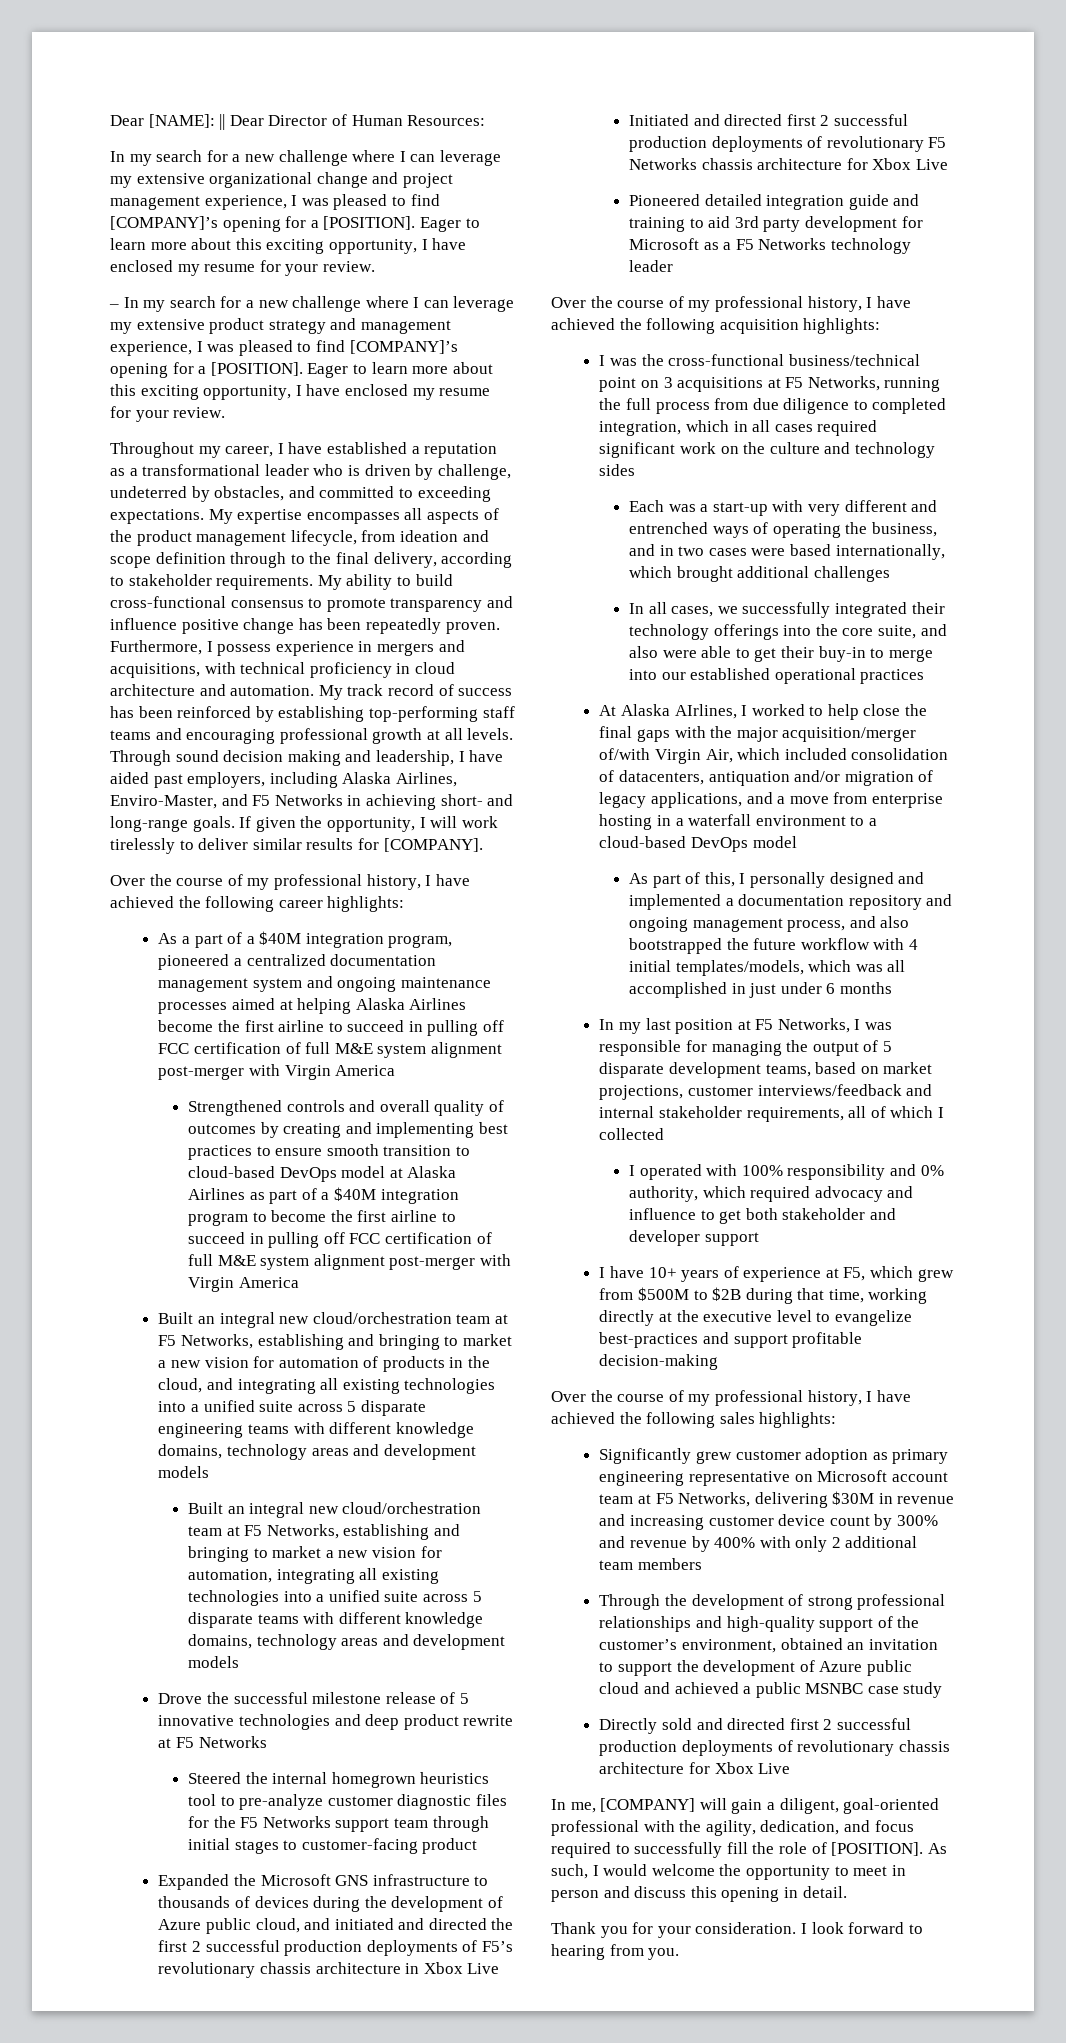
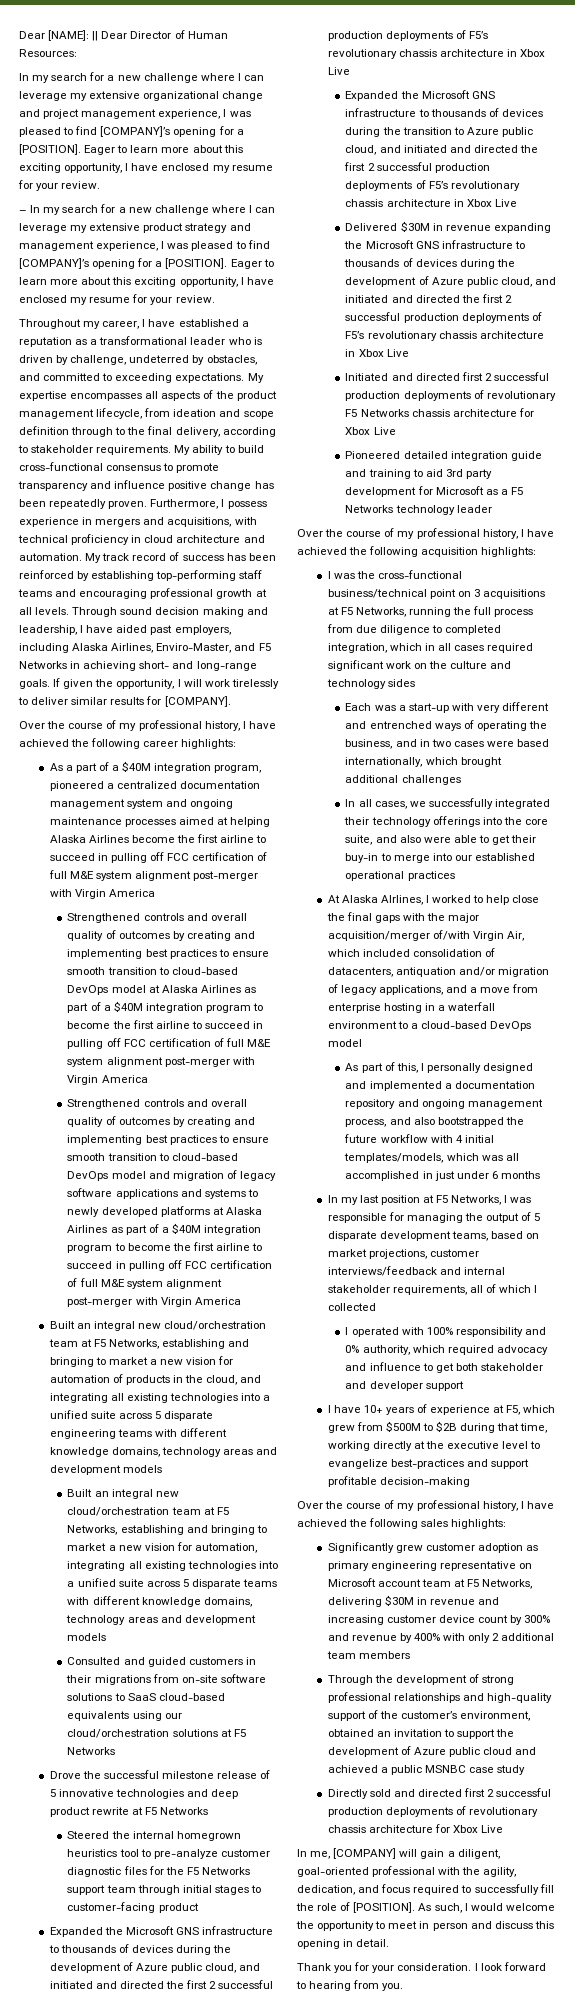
(299, 1282) none -> [67,1099,247,1109] [67,1116,255,1127] [67,1135,269,1145] [67,1153,238,1161] [67,1170,276,1181] [67,1188,258,1199] [67,1206,262,1217] [67,1223,262,1235] [67,1242,263,1253] [67,1260,272,1271] [67,1278,222,1289] [67,1297,241,1307] // Strengthened controls and overall quality of outcomes by creating and implementing best practices to ensure smooth transition to cloud-based DevOps model and migration of legacy software applications and systems to newly developed platforms at Alaska Airlines as part of a $40M integration program to become the first airline to succeed in pulling off FCC certification of full M&E system alignment post-merger with Virgin America
(240, 1662) none -> [67,1657,256,1667] [66,1674,266,1685] [67,1693,225,1701] [67,1711,182,1721] [67,1729,246,1738] [67,1747,116,1755] // Consulted and guided customers in their migrations from on-site software solutions to SaaS cloud-based equivalents using our cloud/orchestration solutions at F5 Networks
(500, 1968) none -> [345,90,495,101] [345,108,543,117] [345,127,533,137] [345,145,538,155] [344,162,490,173] [345,180,520,191] [345,199,517,207] [345,221,551,233] [344,240,525,249] [344,258,515,269] [345,276,556,287] [345,294,512,303] [345,312,542,323] [345,331,544,341] [345,349,409,357] // Expanded the Microsoft GNS infrastructure to thousands of devices during the transition to Azure public cloud, and initiated and directed the first 2 successful production deployments of F5’s revolutionary chassis architecture in Xbox Live // Delivered $30M in revenue expanding the Microsoft GNS infrastructure to thousands of devices during the development of Azure public cloud, and initiated and directed the first 2 successful production deployments of F5’s revolutionary chassis architecture in Xbox Live

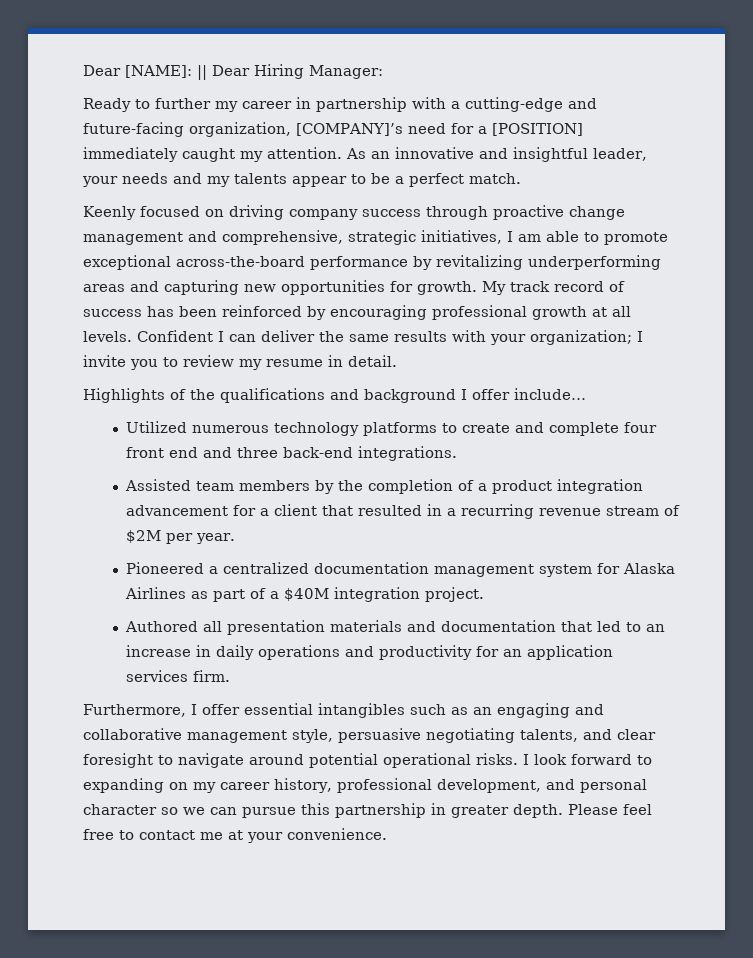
[130,30,228,39] [19,49,77,57] [19,72,264,83] [19,91,264,101] [19,109,251,119] [19,126,244,137] [19,144,243,155] [19,163,273,173] [18,180,101,191] [19,204,276,215] [19,223,251,233] [19,240,270,251] [19,258,274,269] [19,277,274,287] [19,294,215,305] [19,319,249,329] [19,336,262,347] [19,355,257,365] [19,373,264,383] [19,390,277,401] [19,408,274,419] [19,426,276,437] [18,445,264,455] [19,462,220,473] [18,480,274,491] [19,499,267,509] [19,517,257,527] [18,534,265,545] [19,553,82,561] Director of Human Resources: // In my search for a new challenge where I can leverage my extensive organizational change and project management experience, I was pleased to find [COMPANY]’s opening for a [POSITION]. Eager to learn more about this exciting opportunity, I have enclosed my resume for your review. // – In my search for a new challenge where I can leverage my extensive product strategy and management experience, I was pleased to find [COMPANY]’s opening for a [POSITION]. Eager to learn more about this exciting opportunity, I have enclosed my resume for your review. // Throughout my career, I have established a reputation as a transformational leader who is driven by challenge, undeterred by obstacles, and committed to exceeding expectations. My expertise encompasses all aspects of the product management lifecycle, from ideation and scope definition through to the final delivery, according to stakeholder requirements. My ability to build cross-functional consensus to promote transparency and influence positive change has been repeatedly proven. Furthermore, I possess experience in mergers and acquisitions, with technical proficiency in cloud architecture and automation. -> [254,64,383,79] [83,97,597,112] [83,122,583,137] [83,147,647,162] [82,173,521,187] [83,205,625,220] [83,230,668,245] [83,255,661,270] [83,280,477,295] Hiring Manager: // Ready to further my career in partnership with a cutting-edge and future-facing organization, [COMPANY]’s need for a [POSITION] immediately caught my attention. As an innovative and insightful leader, your needs and my talents appear to be a perfect match. // Keenly focused on driving company success through proactive change management and comprehensive, strategic initiatives, I am able to promote exceptional across-the-board performance by revitalizing underperforming areas and capturing new opportunities for growth.
[91,570,263,581] [18,589,77,597] establishing top-performing staff teams and -> (326, 313) none
[72,607,268,617] [19,625,231,635] [19,643,271,653] [19,661,257,671] [19,678,279,689] [18,696,231,707] [19,720,276,731] [19,738,237,749] [49,761,262,773] [49,781,104,791] Through sound decision making and leadership, I have aided past employers, including Alaska Airlines, Enviro-Master, and F5 Networks in achieving short- and long-range goals. If given the opportunity, I will work tirelessly to deliver similar results for [COMPANY]. // Over the course of my professional history, I have achieved the following career highlights: // As a part of a $40M integration program, pioneered -> [137,330,643,345] [83,355,397,370] [83,388,586,403] [125,421,657,436] [125,446,457,461] [124,479,643,494] [125,504,680,519] [125,530,235,544] [125,562,204,574] Confident I can deliver the same results with your organization; I invite you to review my resume in detail. // Highlights of the qualifications and background I offer include… // Utilized numerous technology platforms to create and complete four front end and three back-end integrations. // Assisted team members by the completion of a product integration advancement for a client that resulted in a recurring revenue stream of $2M per year. // Pioneered
[165,799,233,809] [49,817,270,827] [49,834,267,843] [49,852,268,863] [48,870,258,881] [49,889,155,899] [67,913,247,923] [67,930,255,941] [67,949,269,959] [67,967,238,975] [67,985,256,995] [67,1001,264,1013] [67,1020,264,1029] [67,1038,272,1049] [67,1057,255,1067] [67,1075,148,1085] [67,1099,247,1109] [67,1116,255,1127] [67,1135,269,1145] [67,1153,238,1161] [67,1170,276,1181] [67,1188,258,1199] [67,1206,262,1217] [67,1223,262,1235] [67,1242,263,1253] [67,1260,272,1271] [67,1278,222,1289] [67,1297,241,1307] [49,1321,266,1331] [48,1339,250,1349] [49,1356,234,1367] [49,1374,262,1385] [49,1393,271,1403] [49,1410,213,1421] [49,1428,227,1439] [49,1447,277,1457] [49,1465,162,1475] [67,1489,179,1499] [67,1507,229,1516] [67,1525,267,1535] [67,1542,257,1553] [67,1561,278,1571] [67,1578,278,1589] [67,1596,252,1607] [66,1615,256,1625] [67,1633,107,1641] [67,1657,256,1667] [66,1674,266,1685] [67,1693,225,1701] [67,1711,182,1721] [67,1729,246,1738] [67,1747,116,1755] [49,1770,271,1779] [49,1789,238,1799] [49,1807,208,1817] [67,1831,241,1841] [67,1849,270,1859] [67,1866,250,1877] [67,1885,261,1895] [67,1902,199,1913] [49,1926,273,1937] [48,1944,232,1955] [49,1962,261,1973] [49,1980,274,1989] [327,30,488,41] [327,49,545,59] [327,67,350,75] [345,90,495,101] [345,108,543,117] [345,127,533,137] [345,145,538,155] [344,162,490,173] [345,180,520,191] [345,199,517,207] [345,221,551,233] [344,240,525,249] [344,258,515,269] [345,276,556,287] [345,294,512,303] [345,312,542,323] [345,331,544,341] [345,349,409,357] [345,372,549,381] [345,390,556,401] [345,408,534,417] [345,427,396,435] [345,451,542,461] [345,469,492,479] [345,486,523,497] [345,505,492,515] [297,528,554,539] [297,546,537,557] [327,570,462,579] [327,589,545,599] [327,606,534,617] [326,624,501,635] [327,643,534,653] [327,660,512,671] [326,679,415,689] [345,702,550,713] [345,720,547,731] [345,739,550,749] [345,757,502,767] [345,775,461,785] [345,798,550,809] [344,816,548,827] [345,835,537,845] [345,853,535,863] [345,871,455,881] [327,895,540,905] [326,912,480,923] [327,930,524,941] [327,948,495,957] [327,967,549,977] [327,984,539,995] [327,1002,495,1013] [327,1021,531,1031] [327,1039,362,1047] [345,1062,534,1073] [345,1081,535,1091] [345,1099,543,1109] [345,1117,524,1127] [344,1134,494,1143] [344,1153,519,1163] [345,1171,540,1181] [327,1195,532,1205] [327,1212,541,1223] [327,1231,539,1241] [327,1249,479,1259] [327,1266,505,1276] [327,1284,538,1295] [327,1303,376,1311] [345,1327,546,1337] [345,1345,548,1355] [345,1362,543,1373] [345,1381,464,1391] [327,1404,556,1415] [327,1421,548,1433] [327,1441,541,1451] [327,1459,529,1469] [327,1476,470,1487] [297,1500,554,1511] [297,1518,507,1529] [327,1542,538,1553] [327,1561,532,1571] [327,1578,533,1589] [327,1595,499,1607] [327,1615,551,1625] [327,1633,555,1643] [326,1651,410,1659] [327,1674,514,1685] [327,1692,552,1703] [327,1710,530,1721] [327,1729,515,1739] [327,1746,537,1757] [327,1765,526,1775] [327,1788,552,1799] [327,1806,538,1817] [327,1824,503,1833] [297,1848,500,1859] [297,1866,517,1877] [297,1884,554,1895] [296,1902,555,1913] [296,1921,554,1931] [297,1939,390,1949] [297,1962,546,1973] [296,1980,404,1991] and ongoing maintenance processes aimed at helping Alaska Airlines become the first airline to succeed in pulling off FCC certification of full M&E system alignment post-merger with Virgin America // Strengthened controls and overall quality of outcomes by creating and implementing best practices to ensure smooth transition to cloud-based DevOps model at Alaska Airlines as part of a $40M integration program to become the first airline to succeed in pulling off FCC certification of full M&E system alignment post-merger with Virgin America // Strengthened controls and overall quality of outcomes by creating and implementing best practices to ensure smooth transition to cloud-based DevOps model and migration of legacy software applications and systems to newly developed platforms at Alaska Airlines as part of a $40M integration program to become the first airline to succeed in pulling off FCC certification of full M&E system alignment post-merger with Virgin America // Built an integral new cloud/orchestration team at F5 Networks, establishing and bringing to market a new vision for automation of products in the cloud, and integrating all existing technologies into a unified suite across 5 disparate engineering teams with different knowledge domains, technology areas and development models // Built an integral new cloud/orchestration team at F5 Networks, establishing and bringing to market a new vision for automation, integrating all existing technologies into a unified suite across 5 disparate teams with different knowledge domains, technology areas and development models // Consulted and guided customers in their migrations from on-site software solutions to SaaS cloud-based equivalents using our cloud/orchestration solutions at F5 Networks // Drove the successful milestone release of 5 innovative technologies and deep product rewrite at F5 Networks // Steered the internal homegrown heuristics tool to pre-analyze customer diagnostic files for the F5 Networks support team through initial stages to customer-facing product // Expanded the Microsoft GNS infrastructure to thousands of devices during the development of Azure public cloud, and initiated and directed the first 2 successful production deployments of F5’s revolutionary chassis architecture in Xbox Live // Expanded the Microsoft GNS infrastructure to thousands of devices during the transition to Azure public cloud, and initiated and directed the first 2 successful production deployments of F5’s revolutionary chassis architecture in Xbox Live // Delivered $30M in revenue expanding the Microsoft GNS infrastructure to thousands of devices during the development of Azure public cloud, and initiated and directed the first 2 successful production deployments of F5’s revolutionary chassis architecture in Xbox Live // Initiated and directed first 2 successful production deployments of revolutionary F5 Networks chassis architecture for Xbox Live // Pioneered detailed integration guide and training to aid 3rd party development for Microsoft as a F5 Networks technology leader // Over the course of my professional history, I have achieved the following acquisition highlights: // I was the cross-functional business/technical point on 3 acquisitions at F5 Networks, running the full process from due diligence to completed integration, which in all cases required significant work on the culture and technology sides // Each was a start-up with very different and entrenched ways of operating the business, and in two cases were based internationally, which brought additional challenges // In all cases, we successfully integrated their technology offerings into the core suite, and also were able to get their buy-in to merge into our established operational practices // At Alaska AIrlines, I worked to help close the final gaps with the major acquisition/merger of/with Virgin Air, which included consolidation of datacenters, antiquation and/or migration of legacy applications, and a move from enterprise hosting in a waterfall environment to a cloud-based DevOps model // As part of this, I personally designed and implemented a documentation repository and ongoing management process, and also bootstrapped the future workflow with 4 initial templates/models, which was all accomplished in just under 6 months // In my last position at F5 Networks, I was responsible for managing the output of 5 disparate development teams, based on market projections, customer interviews/feedback and internal stakeholder requirements, all of which I collected // I operated with 100% responsibility and 0% authority, which required advocacy and influence to get both stakeholder and developer support // I have 10+ years of experience at F5, which grew from $500M to $2B during that time, working directly at the executive level to evangelize best-practices and support profitable decision-making // Over the course of my professional history, I have achieved the following sales highlights: // Significantly grew customer adoption as primary engineering representative on Microsoft account team at F5 Networks, delivering $30M in revenue and increasing customer device count by 300% and revenue by 400% with only 2 additional team members // Through the development of strong professional relationships and high-quality support of the customer’s environment, obtained an invitation to support the development of Azure public cloud and achieved a public MSNBC case study // Directly sold and directed first 2 successful production deployments of revolutionary chassis architecture for Xbox Live // In me, [COMPANY] will gain a diligent, goal-oriented professional with the agility, dedication, and focus required to successfully fill the role of [POSITION]. As such, I would welcome the opportunity to meet in person and discuss this opening in detail. // Thank you for your consideration. I look forward to hearing from you. -> [596,563,675,574] [124,587,484,602] [124,620,665,635] [125,645,613,660] [125,670,230,682] [83,703,604,718] [83,728,656,743] [83,753,652,768] [83,778,647,793] [83,803,652,818] [83,828,387,843] for Alaska Airlines as part of a $40M integration project. // Authored all presentation materials and documentation that led to an increase in daily operations and productivity for an application services firm. // Furthermore, I offer essential intangibles such as an engaging and collaborative management style, persuasive negotiating talents, and clear foresight to navigate around potential operational risks. I look forward to expanding on my career history, professional development, and personal character so we can pursue this partnership in greater depth. Please feel free to contact me at your convenience.

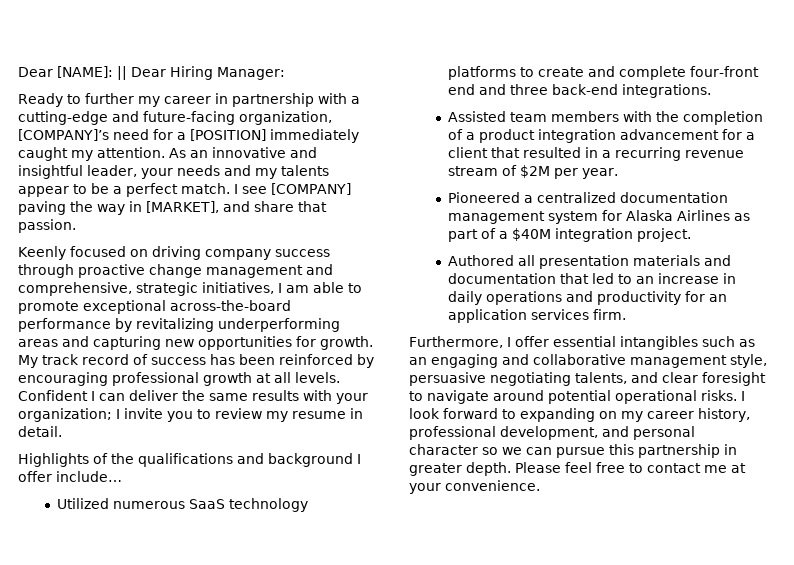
(521, 178) none -> [234,183,351,195] [18,201,327,215] [18,219,76,233] I see [COMPANY] paving the way in [MARKET], and share that passion.
(269, 429) none -> [189,499,226,509] SaaS
[623,422,657,433] [125,447,164,458] four front -> [690,66,760,77] four-front
[314,480,334,494] by -> [623,111,653,122] with

